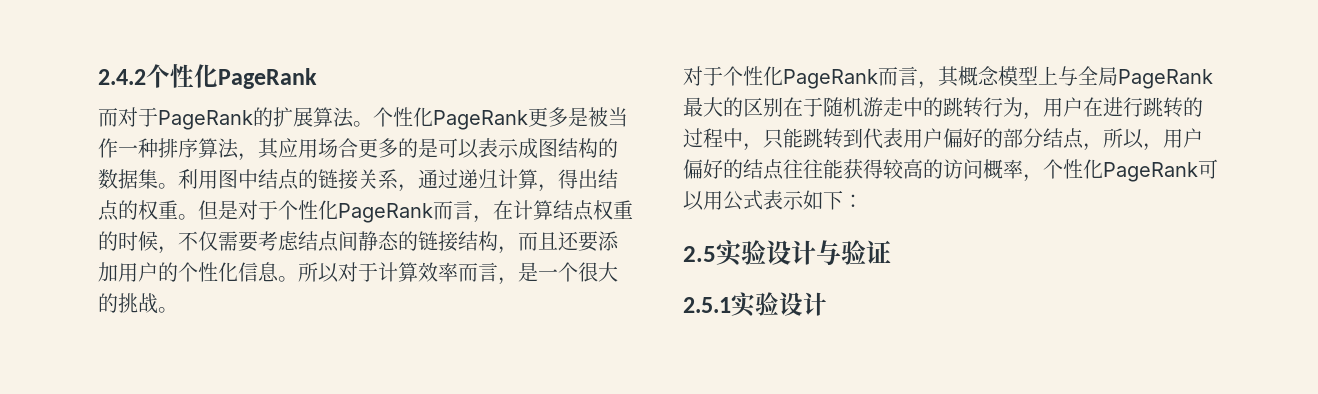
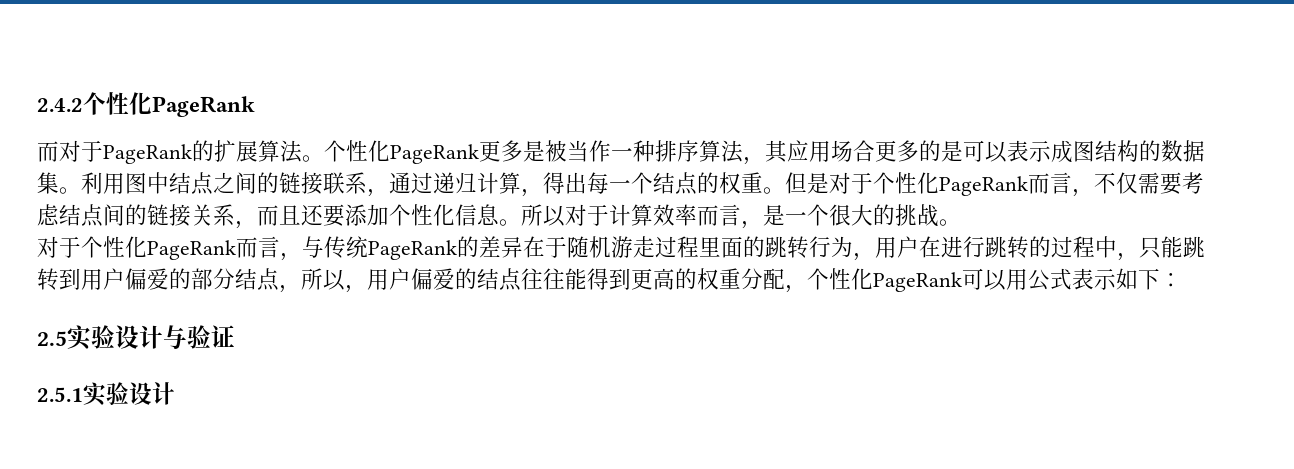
[298,169,378,190] 的链接关 -> [213,172,345,194] 之间的链接联
(598, 179) none -> [587,172,653,194] 每一个
[493,200,633,221] [98,231,178,254] 在计算结点权重的时候， -> (1094, 193) none
[358,231,498,252] 静态的链接结构 -> [125,204,235,226] 的链接关系
[118,262,178,282] 用户的 -> (389, 215) none
[938,66,1213,89] [683,97,783,117] 其概念模型上与全局PageRank最大的区别 -> [302,236,523,260] 与传统PageRank的差异
[903,97,923,117] 中 -> [655,236,743,258] 过程里面
[863,128,983,149] 代表用户偏好 -> [81,268,169,290] 用户偏爱
[703,159,723,179] 好 -> [433,268,455,290] 爱
[843,159,1023,179] 获得较高的访问概率 -> [587,268,785,290] 得到更高的权重分配

